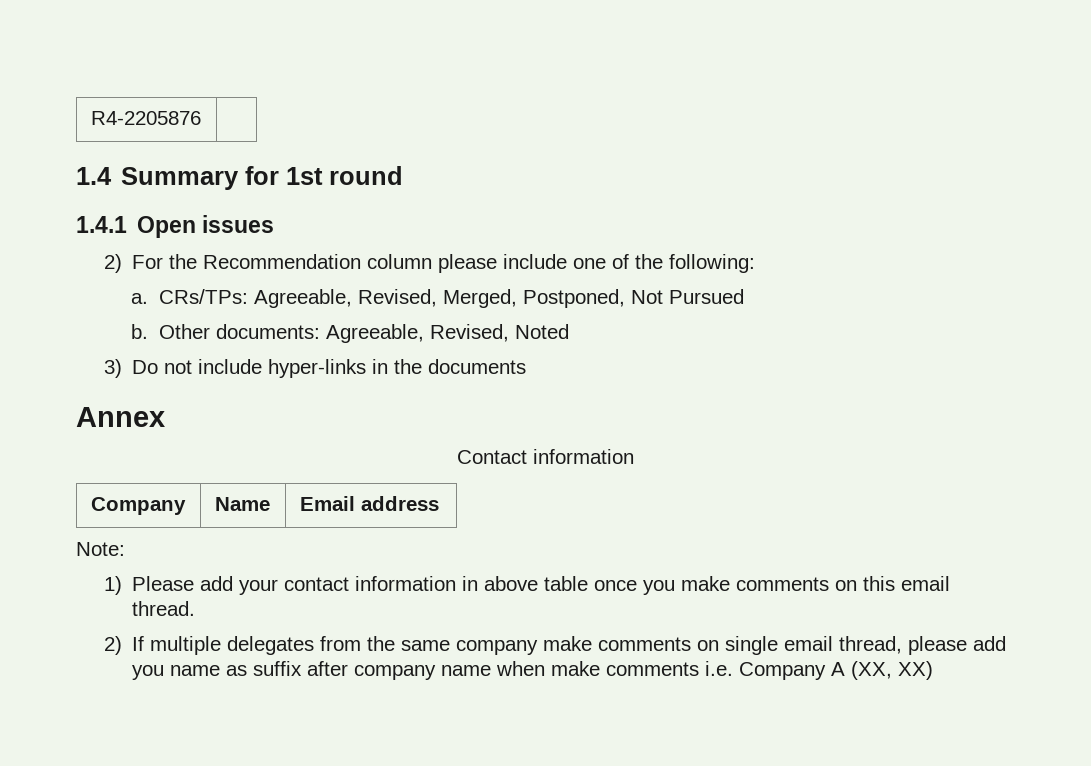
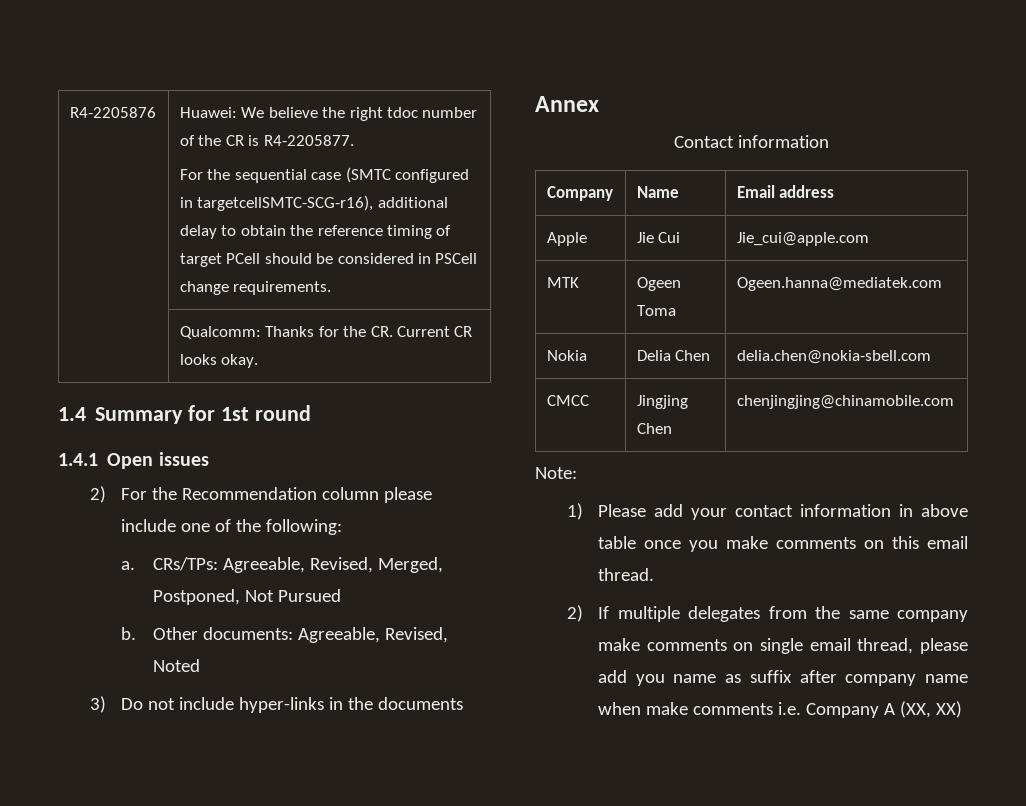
(201, 118) none -> [179,107,478,121] [179,135,354,146] [179,167,470,183] [179,195,448,211] [179,225,452,239] [179,253,478,267] [179,281,332,295] [179,326,473,339] [179,354,259,368] Huawei: We believe the right tdoc number of the CR is R4-2205877. // For the sequential case (SMTC configured in targetcellSMTC-SCG-r16), additional delay to obtain the reference timing of target PCell should be considered in PSCell change requirements. // | Qualcomm: Thanks for the CR. Current CR looks okay.
(439, 503) none -> [546,232,587,246] [636,232,681,243] [736,232,869,246] [546,277,579,288] [636,277,681,291] [636,305,676,316] [736,277,942,291] [546,350,587,361] [636,350,711,361] [736,350,931,364] [546,395,589,406] [636,395,688,409] [636,423,672,434] [736,395,954,409] // Apple | Jie Cui | Jie_cui@apple.com // MTK | Ogeen Toma | Ogeen.hanna@mediatek.com // Nokia | Delia Chen | delia.chen@nokia-sbell.com // CMCC | Jingjing Chen | chenjingjing@chinamobile.com

